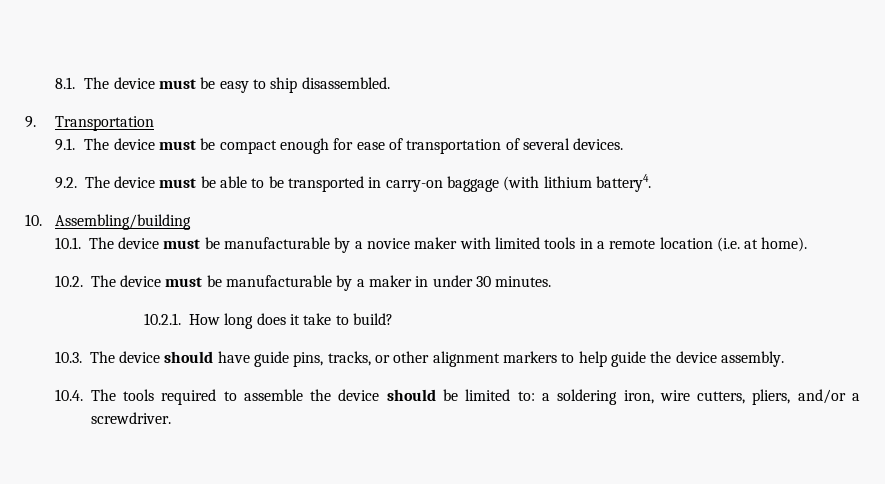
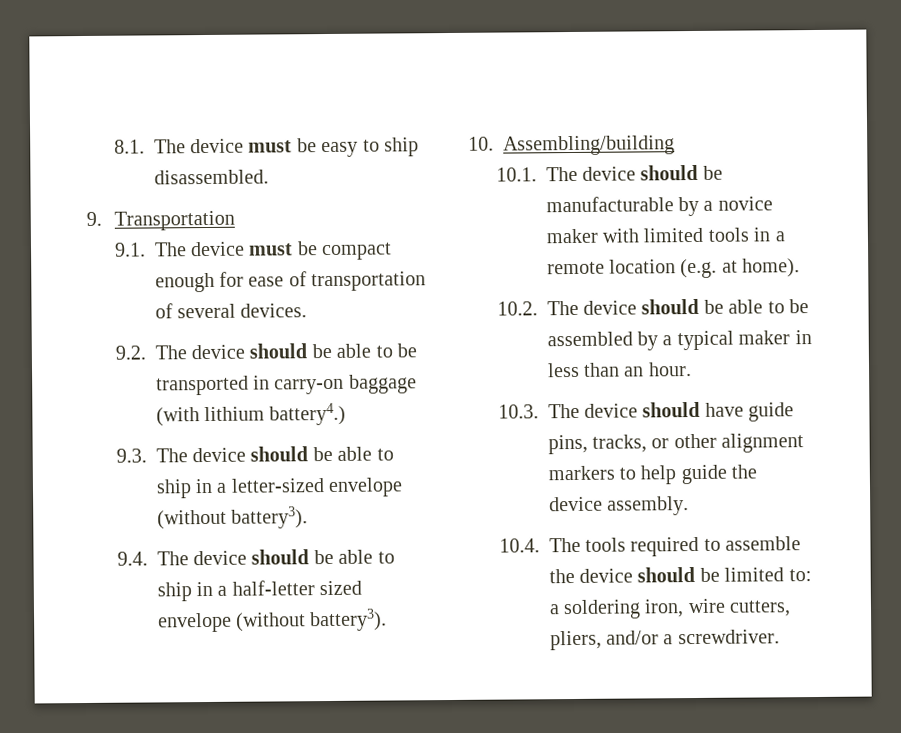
[159,178,197,188] must -> [249,343,308,359] should
[595,174,651,192] battery4. -> [269,402,347,426] [115,446,394,463] [155,477,404,499] [156,506,309,530] [116,549,395,566] [156,580,363,602] [157,608,388,633] battery4.) // 9.3. The device should be able to ship in a letter-sized envelope (without battery3). // 9.4. The device should be able to ship in a half-letter sized envelope (without battery3).
[163,239,201,249] must -> [640,164,699,181] should
[716,237,740,252] (i.e. -> [680,258,718,279] (e.g.
[165,275,365,291] must be manufacturable by a -> [641,298,810,315] [546,330,734,351] should be able to be assembled by a typical
[432,275,552,287] [143,313,393,329] under 30 minutes. // 10.2.1. How long does it take to build? -> [546,362,692,378] less than an hour.

